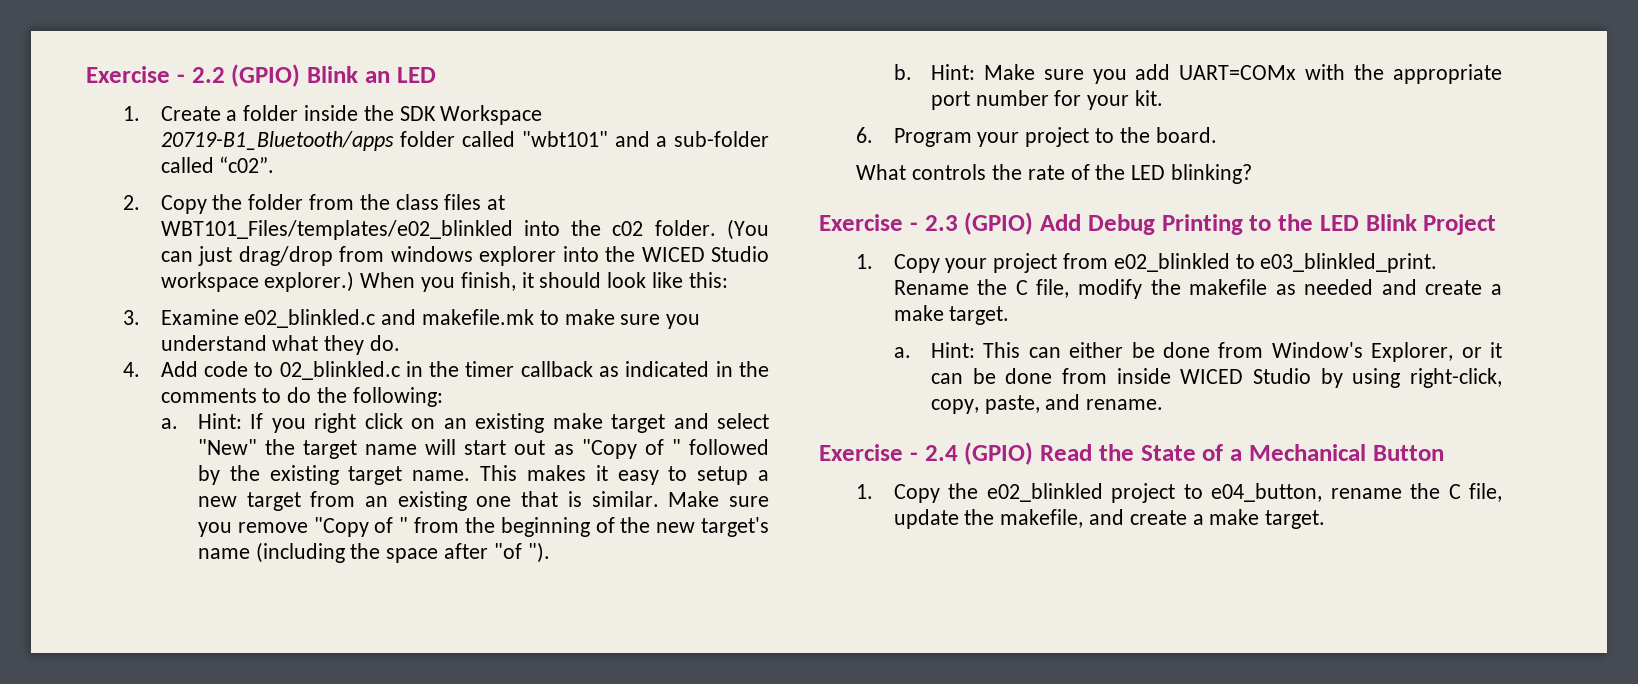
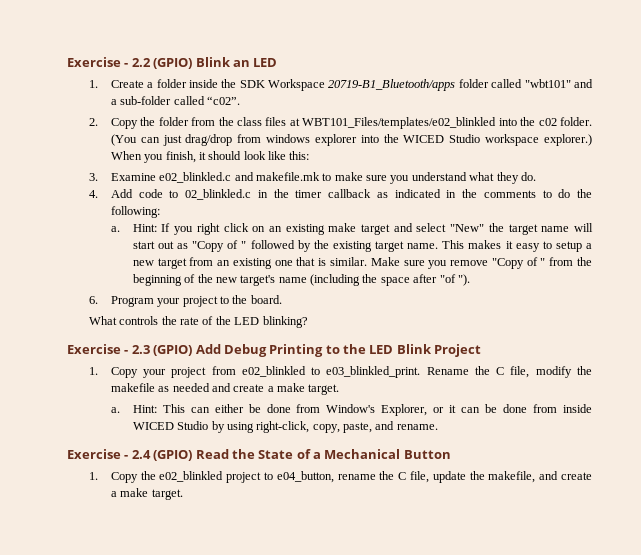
[893,64,1502,84] [930,90,1164,110] // b. Hint: Make sure you add UART=COMx with the appropriate port number for your kit. -> (470, 280) none

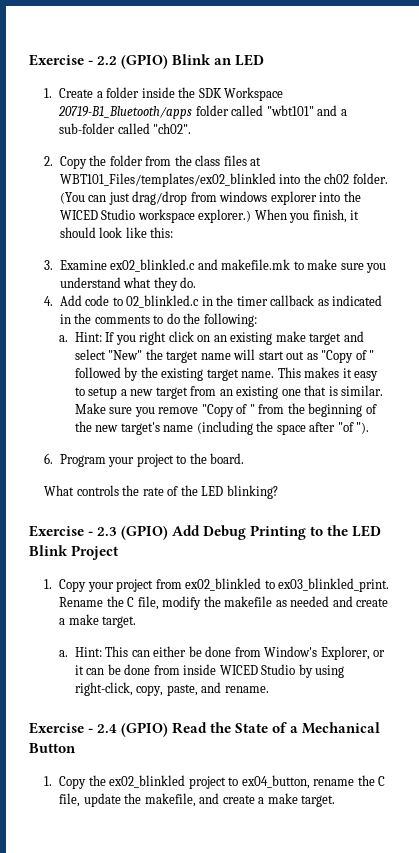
[206,96,240,105] “c02”. -> [153,123,192,134] "ch02".
[302,117,557,129] WBT101_Files/templates/e02_blinkled into the c02 -> [59,173,350,187] WBT101_Files/templates/ex02_blinkled into the ch02
[159,172,232,183] e02_blinkled.c -> [110,259,196,272] ex02_blinkled.c
[241,366,421,378] e02_blinkled to e03_blinkled_print. -> [185,578,390,592] ex02_blinkled to ex03_blinkled_print.
[159,471,334,483] e02_blinkled project to e04_button, -> [109,775,310,789] ex02_blinkled project to ex04_button,

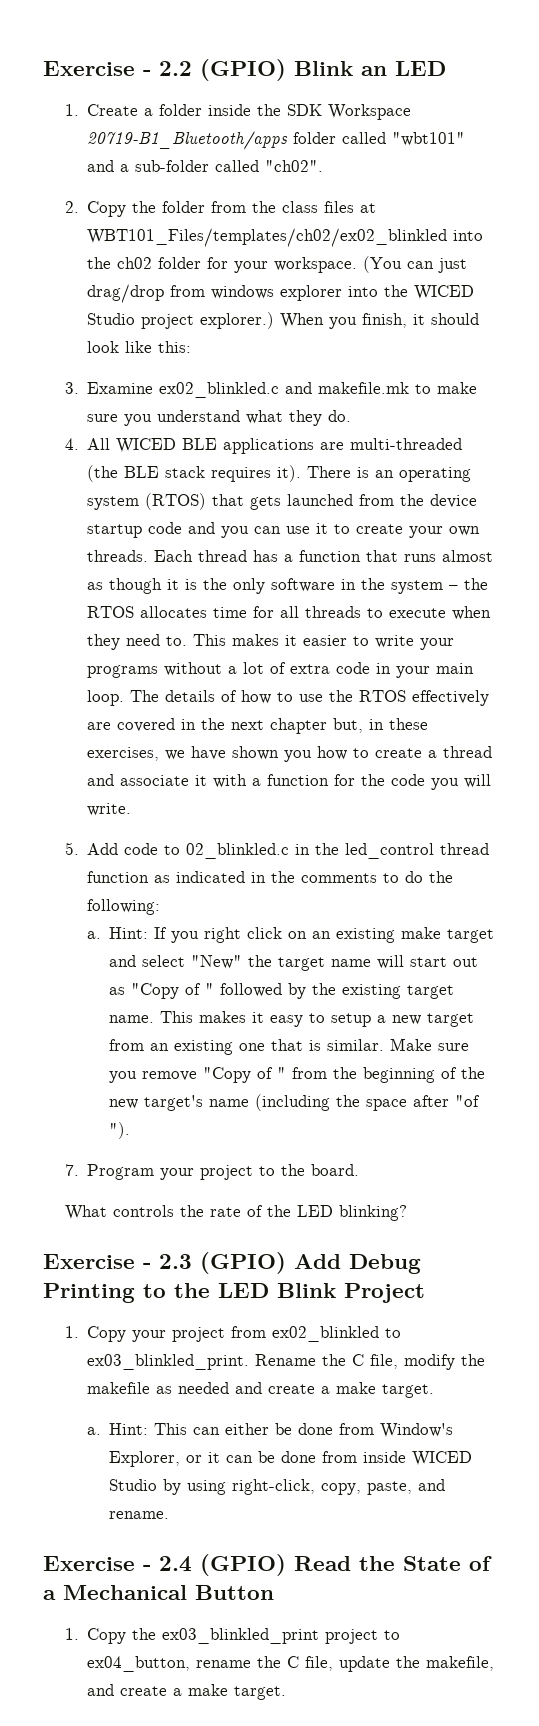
[59,173,276,187] WBT101_Files/templates/ex02_blinkled -> [87,228,448,247] WBT101_Files/templates/ch02/ex02_blinkled
[352,173,388,184] folder. -> [158,257,358,273] folder for your workspace.
[137,209,195,223] workspace -> [141,314,195,329] project
(54, 301) none -> [87,438,463,454] [87,465,472,482] [87,493,478,510] [87,522,481,538] [87,550,494,562] [87,578,489,594] [87,606,492,620] [87,634,455,650] [87,662,475,678] [87,690,490,706] [87,718,429,734] [87,746,493,762] [87,774,492,790] [87,803,132,816] [64,842,79,855] All WICED BLE applications are multi-threaded (the BLE stack requires it). There is an operating system (RTOS) that gets launched from the device startup code and you can use it to create your own threads. Each thread has a function that runs almost as though it is the only software in the system – the RTOS allocates time for all threads to execute when they need to. This makes it easier to write your programs without a lot of extra code in your main loop. The details of how to use the RTOS effectively are covered in the next chapter but, in these exercises, we have shown you how to create a thread and associate it with a function for the code you will write. // 5.
[236,295,315,306] timer callback -> [345,843,490,859] [87,871,150,883] led_control thread function
[44,453,54,464] 6. -> [64,1164,79,1176] 7.
[109,775,186,788] ex02_blinkled -> [162,1628,320,1644] ex03_blinkled_print

